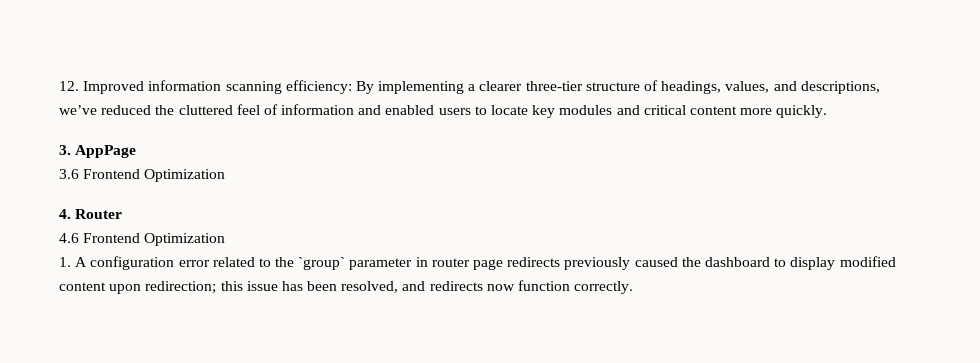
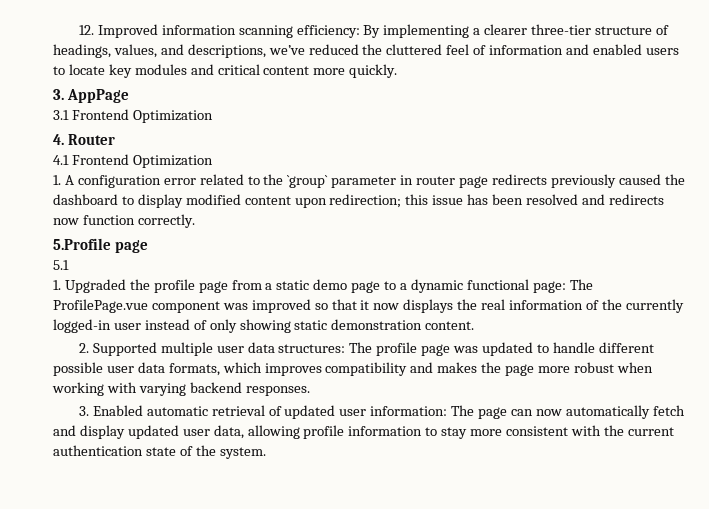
[59,169,79,179] 3.6 -> [53,110,69,120] 3.1
[59,233,79,243] 4.6 -> [53,155,69,165] 4.1
[341,281,399,293] resolved, -> [526,194,579,205] resolved
(634, 287) none -> [53,238,148,253] [53,260,69,270] [53,279,593,293] [53,299,684,313] [53,319,475,333] [78,342,654,356] [53,362,653,376] [52,382,310,396] [78,405,685,419] [53,425,674,439] [53,445,266,459] // 5.Profile page // 5.1 // 1. Upgraded the profile page from a static demo page to a dynamic functional page: The ProfilePage.vue component was improved so that it now displays the real information of the currently logged-in user instead of only showing static demonstration content. // 2. Supported multiple user data structures: The profile page was updated to handle different possible user data formats, which improves compatibility and makes the page more robust when working with varying backend responses. // 3. Enabled automatic retrieval of updated user information: The page can now automatically fetch and display updated user data, allowing profile information to stay more consistent with the current authentication state of the system.

